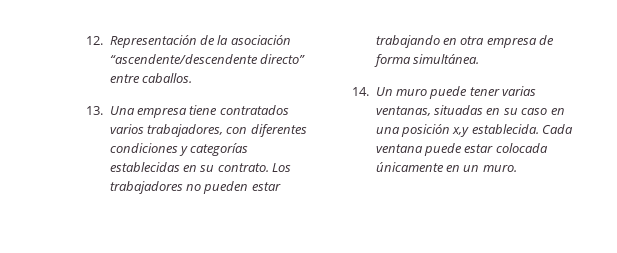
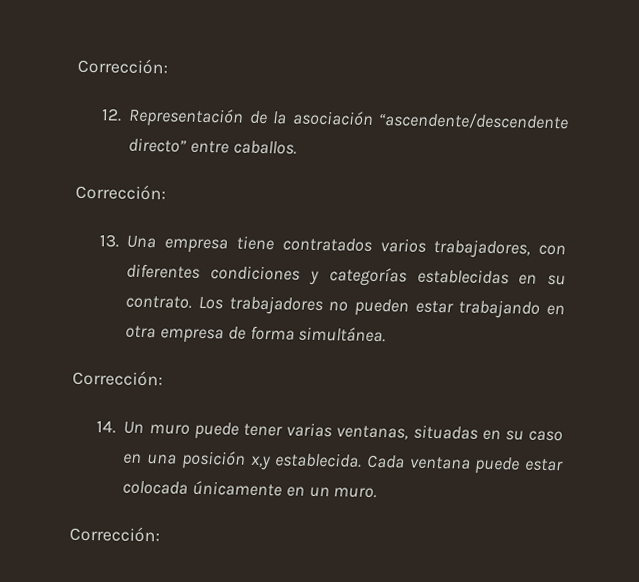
(86, 40) none -> [77,57,168,75] Corrección: //
(193, 78) none -> [75,183,166,201] // Corrección:
(480, 59) none -> [72,369,163,387] // Corrección:
(517, 168) none -> [69,525,160,543] // Corrección:

